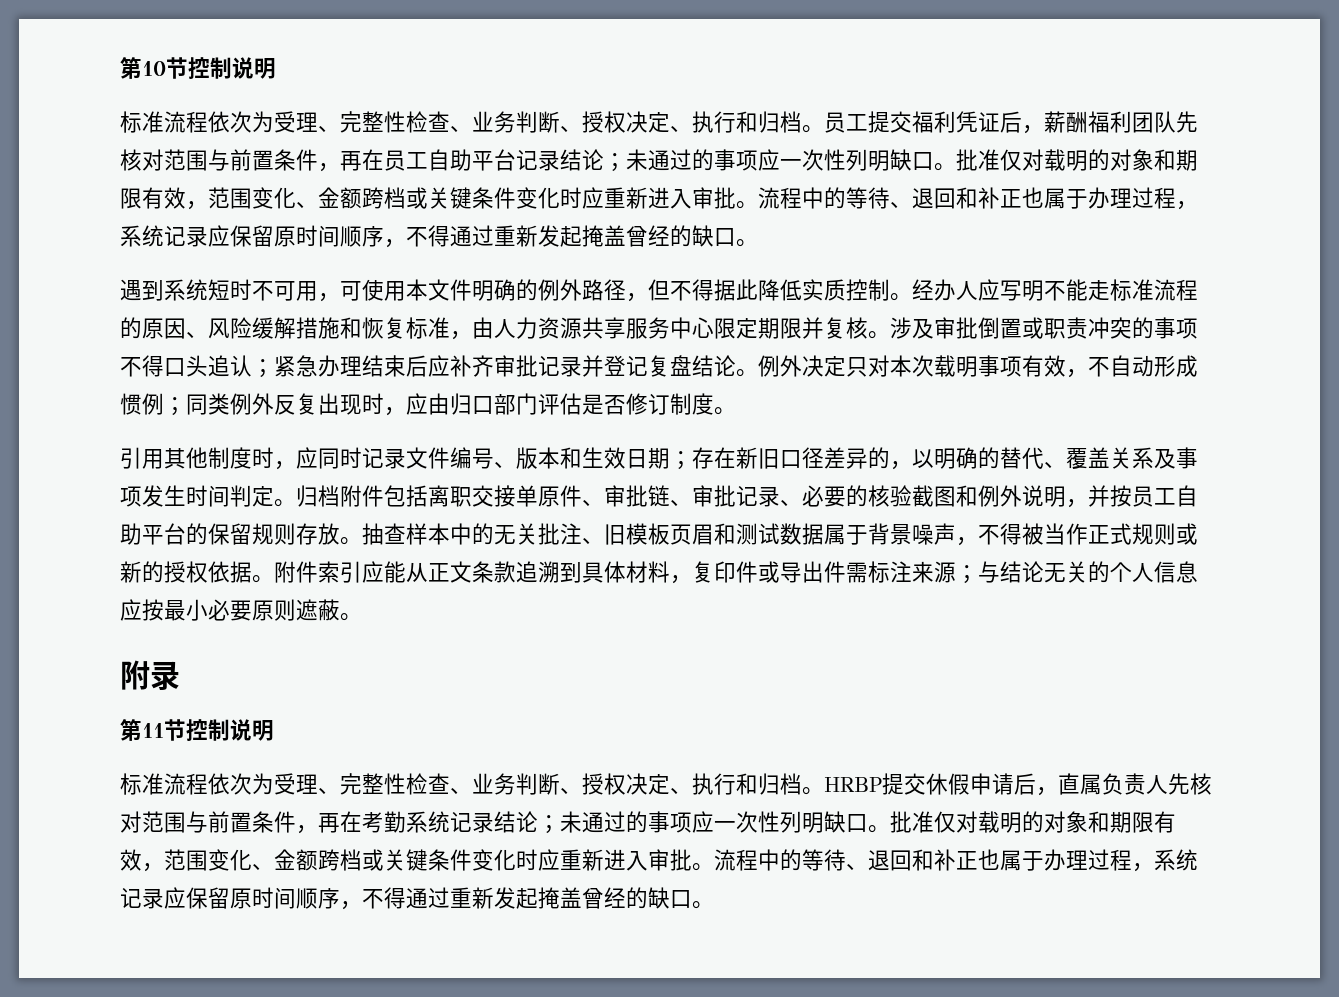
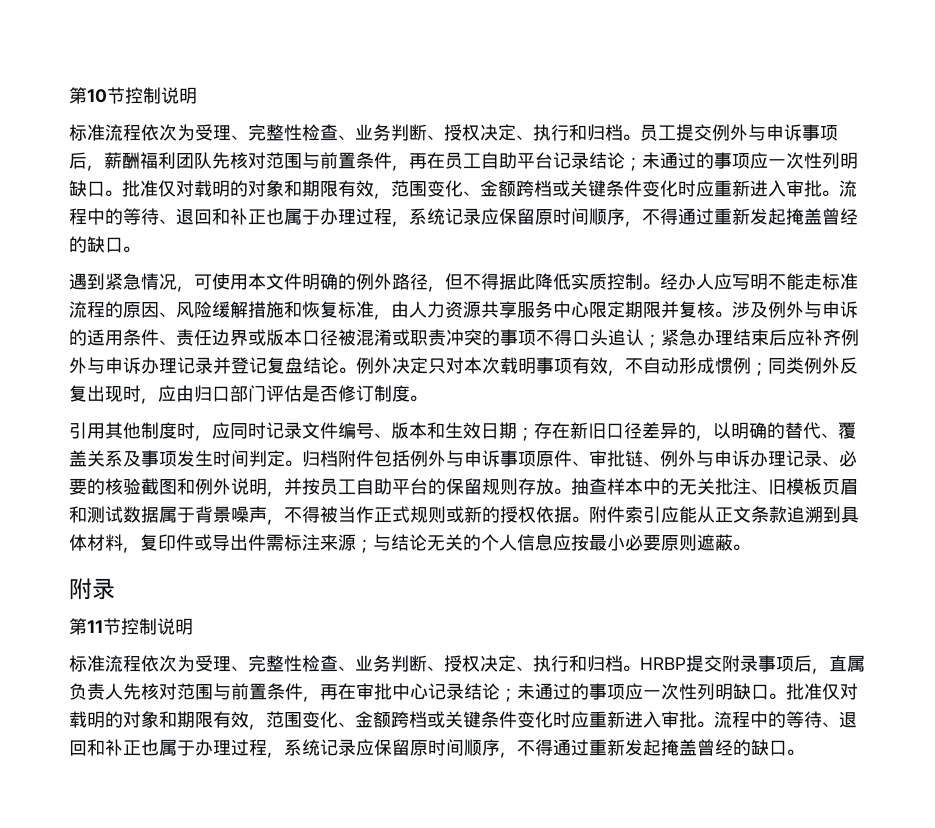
[912,111,1000,133] 福利凭证 -> [712,124,838,141] 例外与申诉事项
[164,279,318,301] 系统短时不可用 -> [105,273,177,290] 紧急情况
[934,317,1022,339] 审批倒置 -> [768,301,858,318] [69,329,392,346] 例外与申诉的适用条件、责任边界或版本口径被混淆
[494,355,538,377] 审批 -> [841,329,859,346] [69,357,177,374] 例外与申诉办理
[428,485,736,507] 离职交接单原件、审批链、审批 -> [410,450,786,467] 例外与申诉事项原件、审批链、例外与申诉办理
[926,773,1014,795] 休假申请 -> [722,655,794,672] 附录事项
[362,811,450,833] 考勤系统 -> [356,683,428,700] 审批中心

